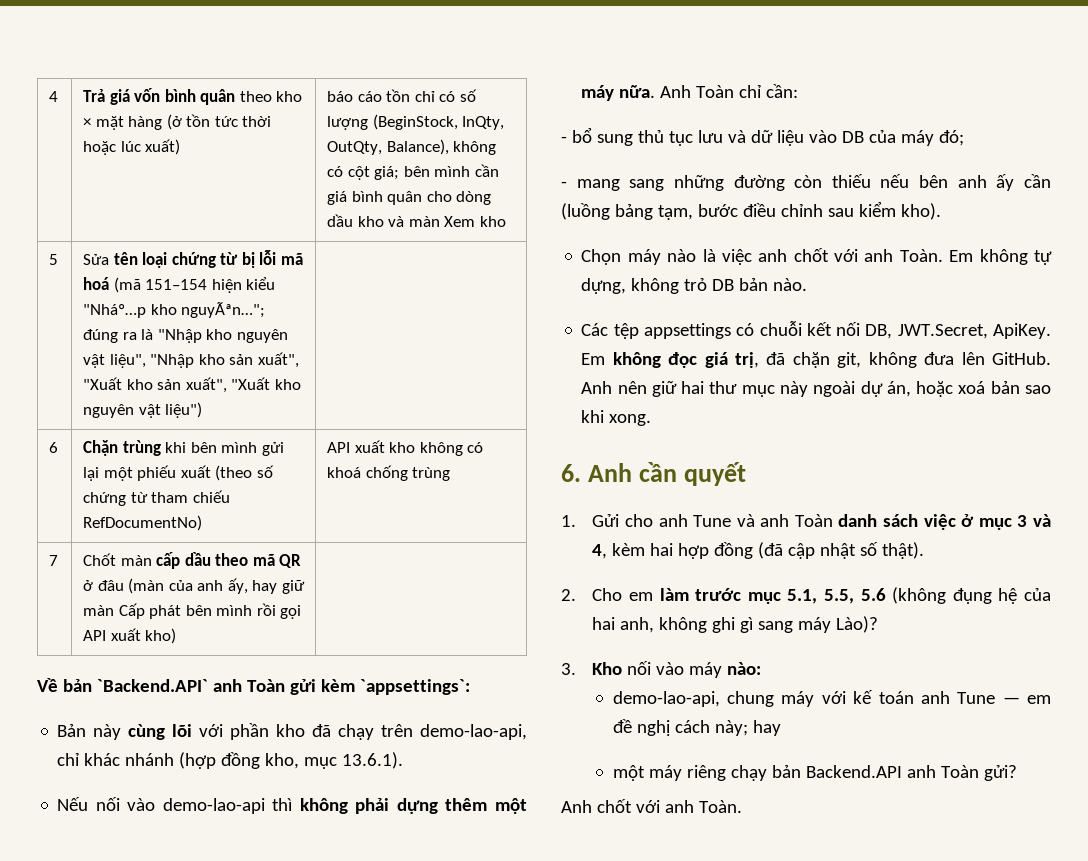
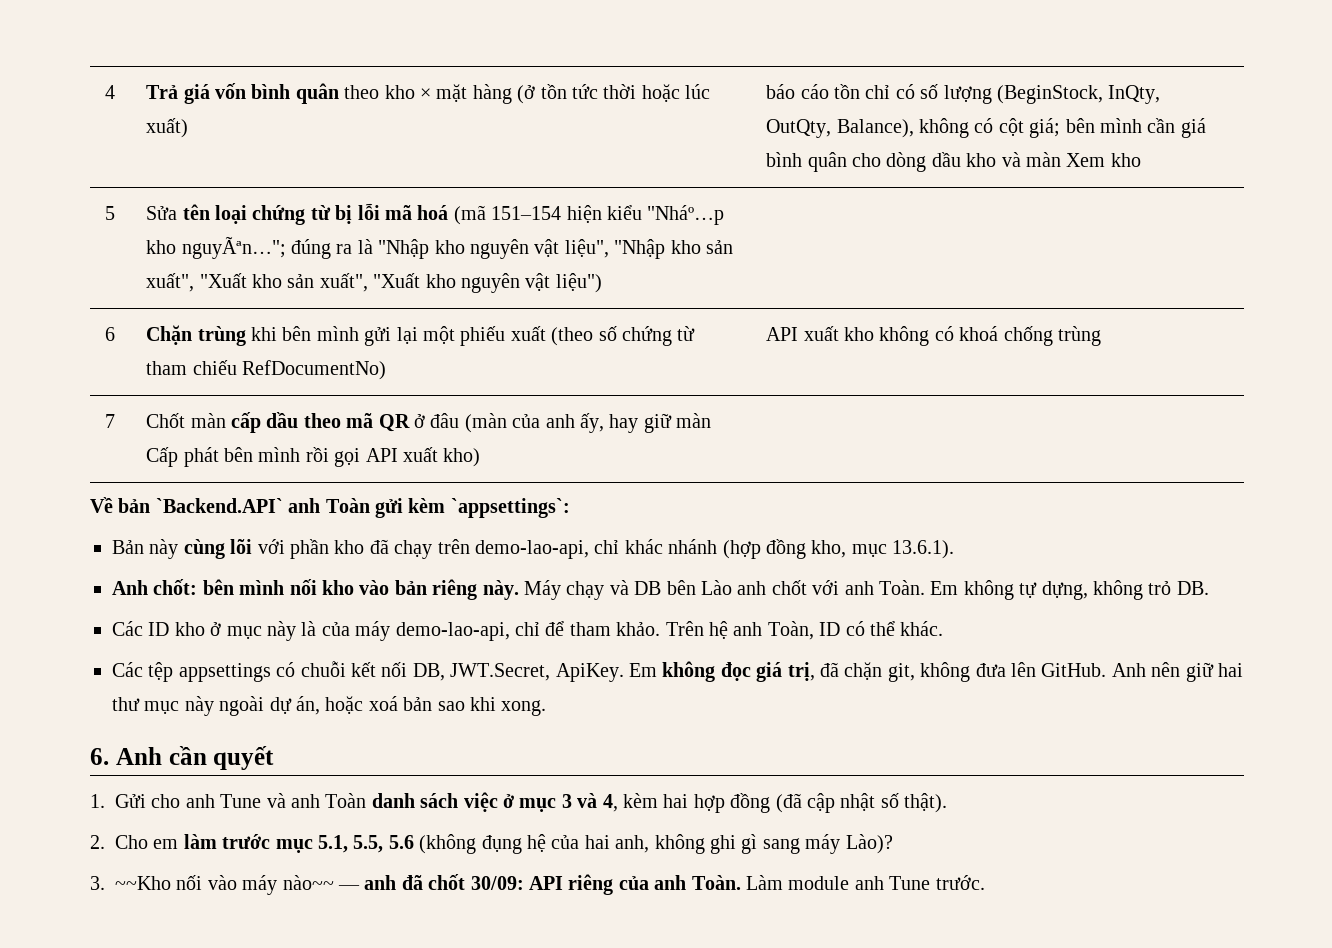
[57,797,527,814] [581,84,799,101] [561,127,964,146] [561,174,1051,191] [561,201,941,220] [581,249,752,265] Nếu nối vào demo-lao-api thì không phải dựng thêm một máy nữa. Anh Toàn chỉ cần: // - bổ sung thủ tục lưu và dữ liệu vào DB của máy đó; // - mang sang những đường còn thiếu nếu bên anh ấy cần (luồng bảng tạm, bước điều chỉnh sau kiểm kho). // Chọn máy nào là việc -> [112,579,732,600] Anh chốt: bên mình nối kho vào bản riêng này. Máy chạy và DB bên Lào
[712,278,808,291] DB bản nào. -> [1176,581,1209,595] [112,621,944,641] DB. // Các ID kho ở mục này là của máy demo-lao-api, chỉ để tham khảo. Trên hệ anh Toàn, ID có thể khác.
[592,662,623,675] Kho -> [115,876,171,890] ~~Kho
[727,662,762,675] [612,690,1051,707] [612,719,781,736] [612,765,1017,781] [561,799,742,813] nào: // demo-lao-api, chung máy với kế toán anh Tune — em đề nghị cách này; hay // một máy riêng chạy bản Backend.API anh Toàn gửi? // Anh chốt với anh Toàn. -> [282,874,985,895] nào~~ — anh đã chốt 30/09: API riêng của anh Toàn. Làm module anh Tune trước.

